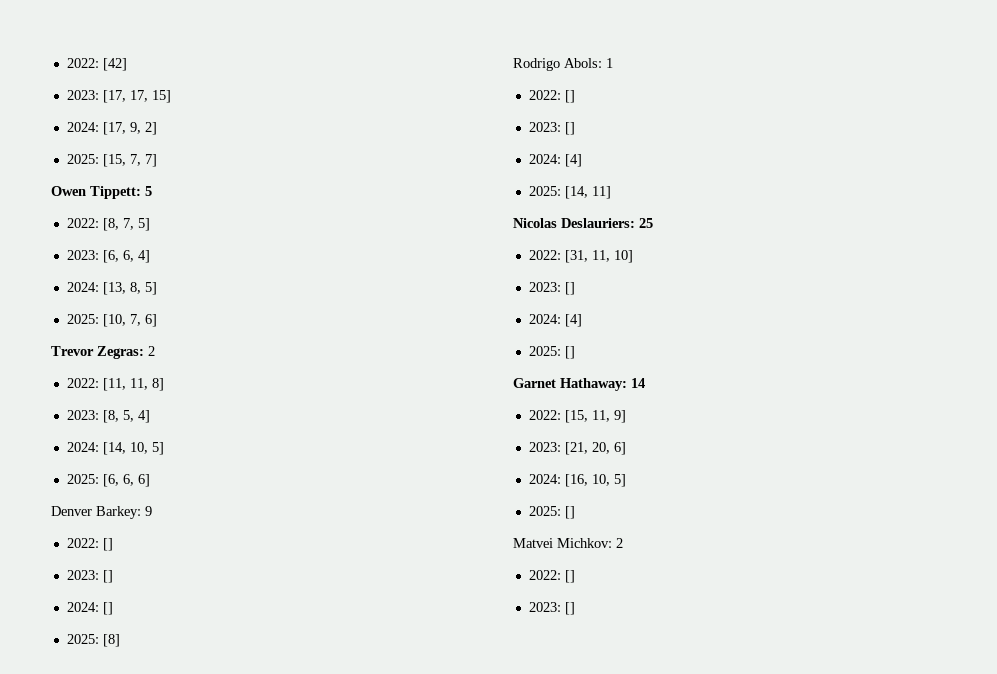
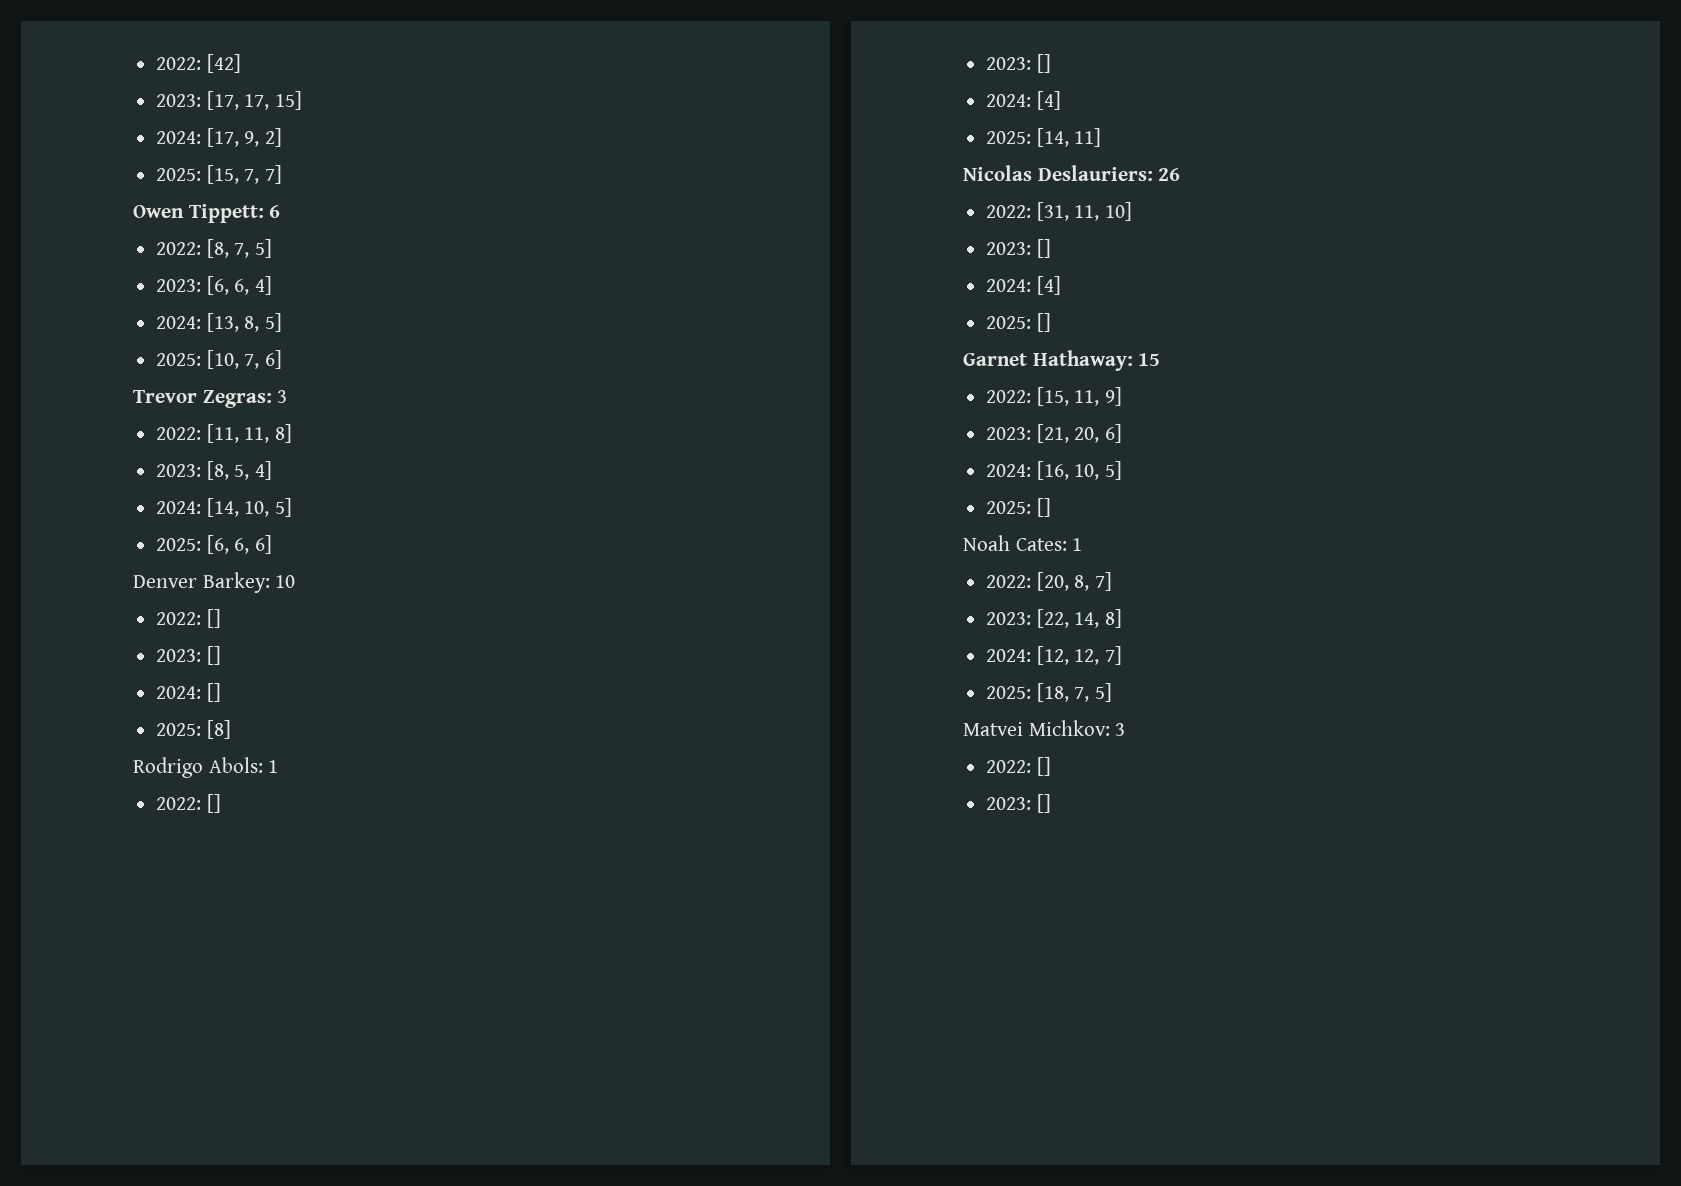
[145,186,152,196] 5 -> [269,205,281,218] 6
[148,346,155,356] 2 -> [277,390,288,403] 3
[145,506,152,516] 9 -> [275,575,296,588] 10
[639,218,653,228] 25 -> [1158,168,1181,181] 26
[631,378,645,388] 14 -> [1138,353,1161,366] 15
(575, 512) none -> [963,535,1083,551] [986,572,1113,591] [986,609,1123,628] [986,646,1123,665] [986,683,1113,702] // Noah Cates: 1 // 2022: [20, 8, 7] // 2023: [22, 14, 8] // 2024: [12, 12, 7] // 2025: [18, 7, 5]
[616,538,623,548] 2 -> [1115,723,1126,736] 3

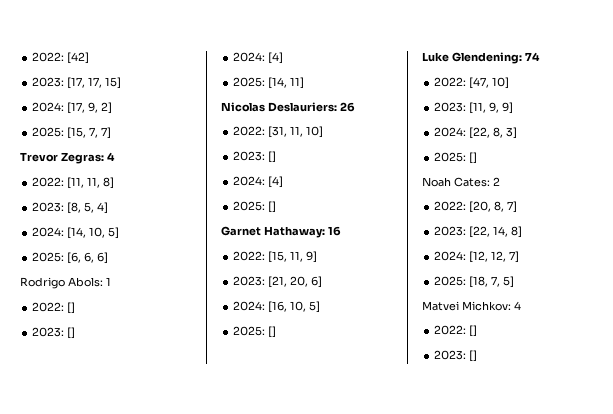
[133,204,281,223] [156,239,273,258] [156,276,273,295] [156,313,283,332] [156,350,283,369] // Owen Tippett: 6 // 2022: [8, 7, 5] // 2023: [6, 6, 4] // 2024: [13, 8, 5] // 2025: [10, 7, 6] -> (112, 133) none
[277,390,288,403] 3 -> [107,152,115,161] 4
[133,572,296,593] [156,609,221,628] [156,646,221,665] [156,683,221,702] [156,720,231,739] // Denver Barkey: 10 // 2022: [] // 2023: [] // 2024: [] // 2025: [8] -> (109, 258) none
[1138,353,1161,366] 15 -> [328,226,341,236] 16
(1051, 507) none -> [422,52,540,64] [434,77,510,89] [434,102,514,114] [434,127,518,139] [434,152,478,164] // Luke Glendening: 74 // 2022: [47, 10] // 2023: [11, 9, 9] // 2024: [22, 8, 3] // 2025: []
[1072,538,1083,551] 1 -> [493,177,500,186] 2
[1115,723,1126,736] 3 -> [514,301,521,310] 4

